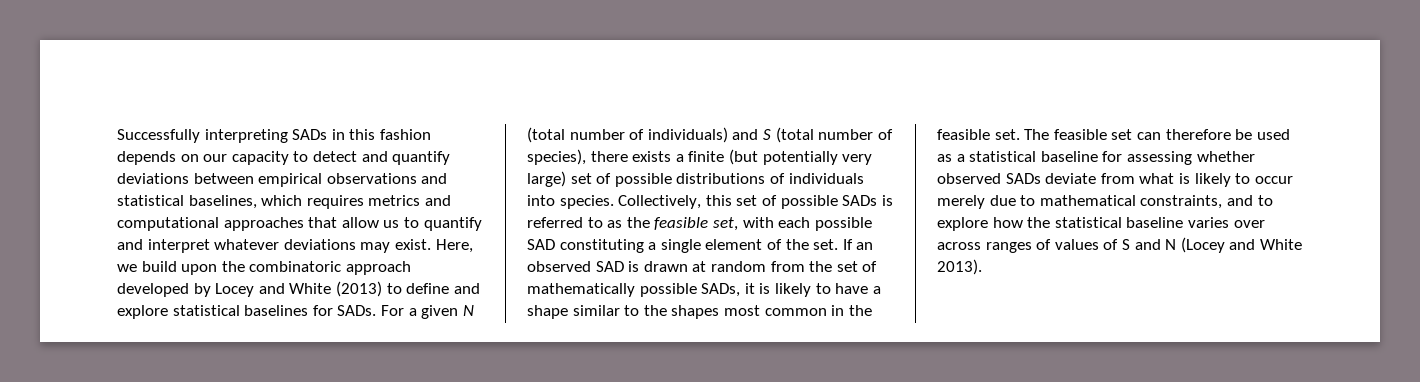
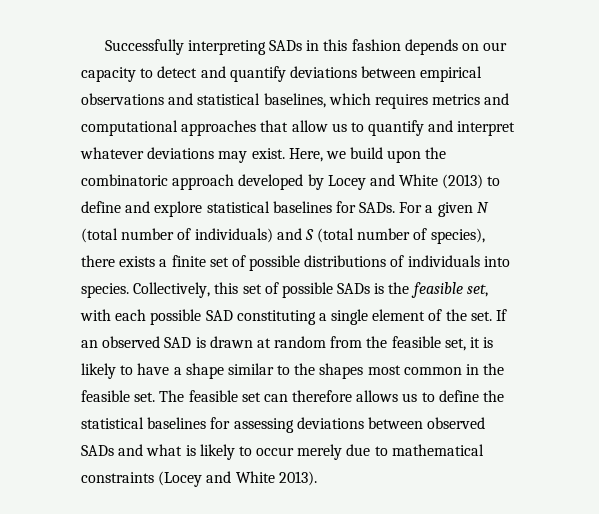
[728,149,873,165] [527,171,566,187] (but potentially very large) -> (206, 261) none
[527,217,623,228] referred to as -> (385, 288) none
[836,261,878,272] [527,283,741,297] set of mathematically possible SADs, -> [391,336,466,351] feasible set,
[1235,129,1290,140] [937,151,1255,165] [937,173,1135,184] be used as a statistical baseline for assessing whether observed SADs deviate from -> [356,390,505,402] [81,417,486,433] [81,444,144,456] allows us to define the statistical baselines for assessing deviations between observed SADs and
[1140,195,1273,209] [937,217,1265,231] [937,239,1177,253] constraints, and to explore how the statistical baseline varies over across ranges of values of S and N -> [81,472,154,483] constraints

